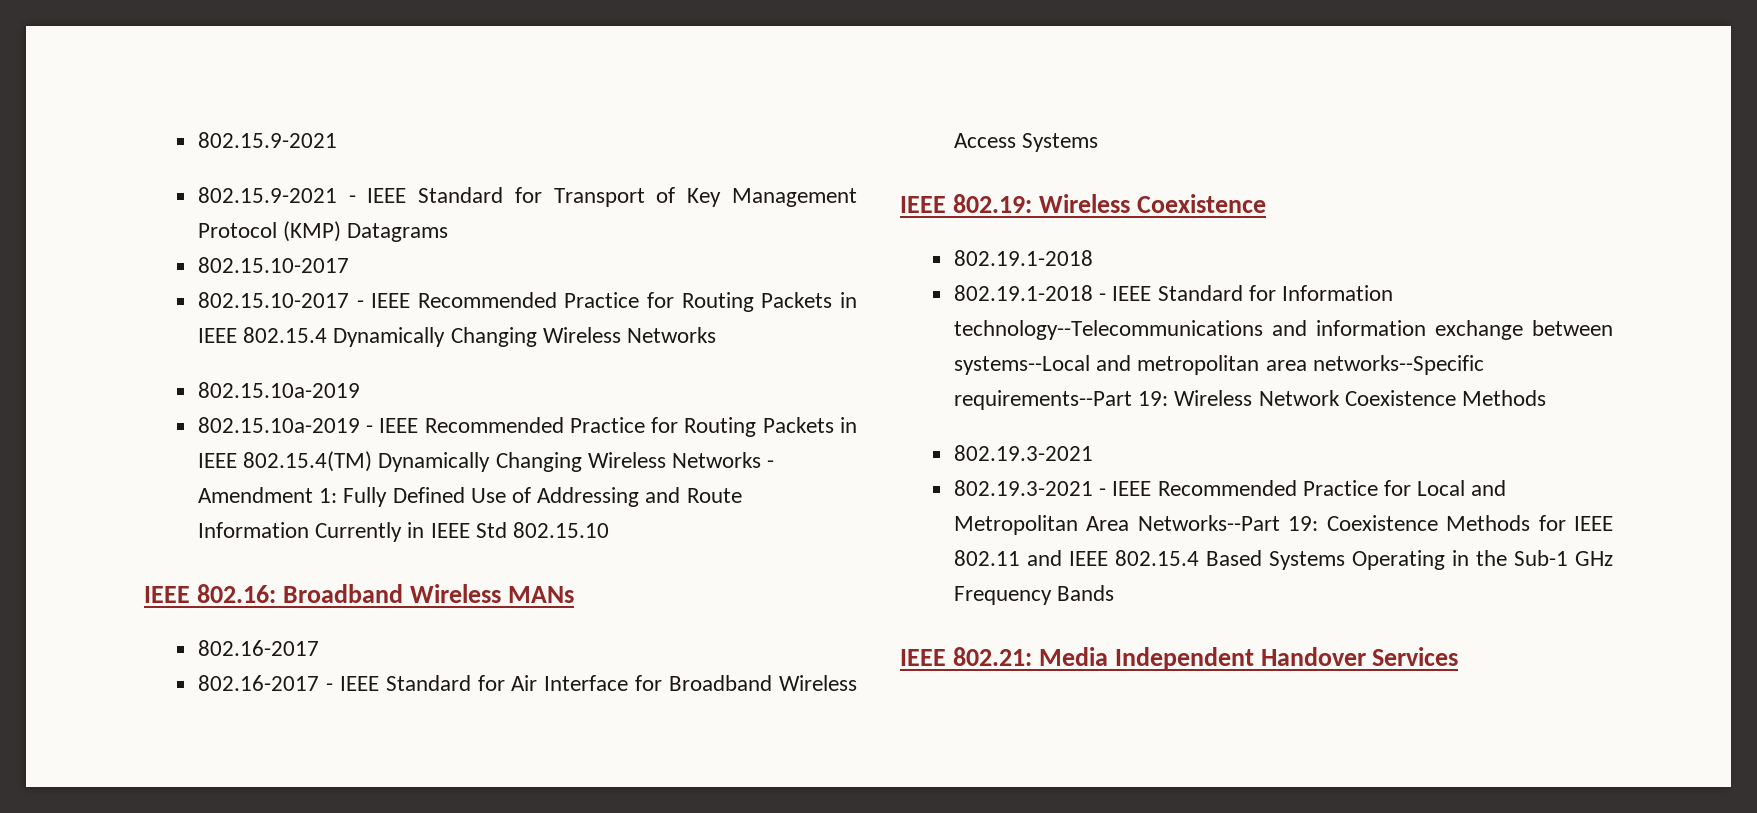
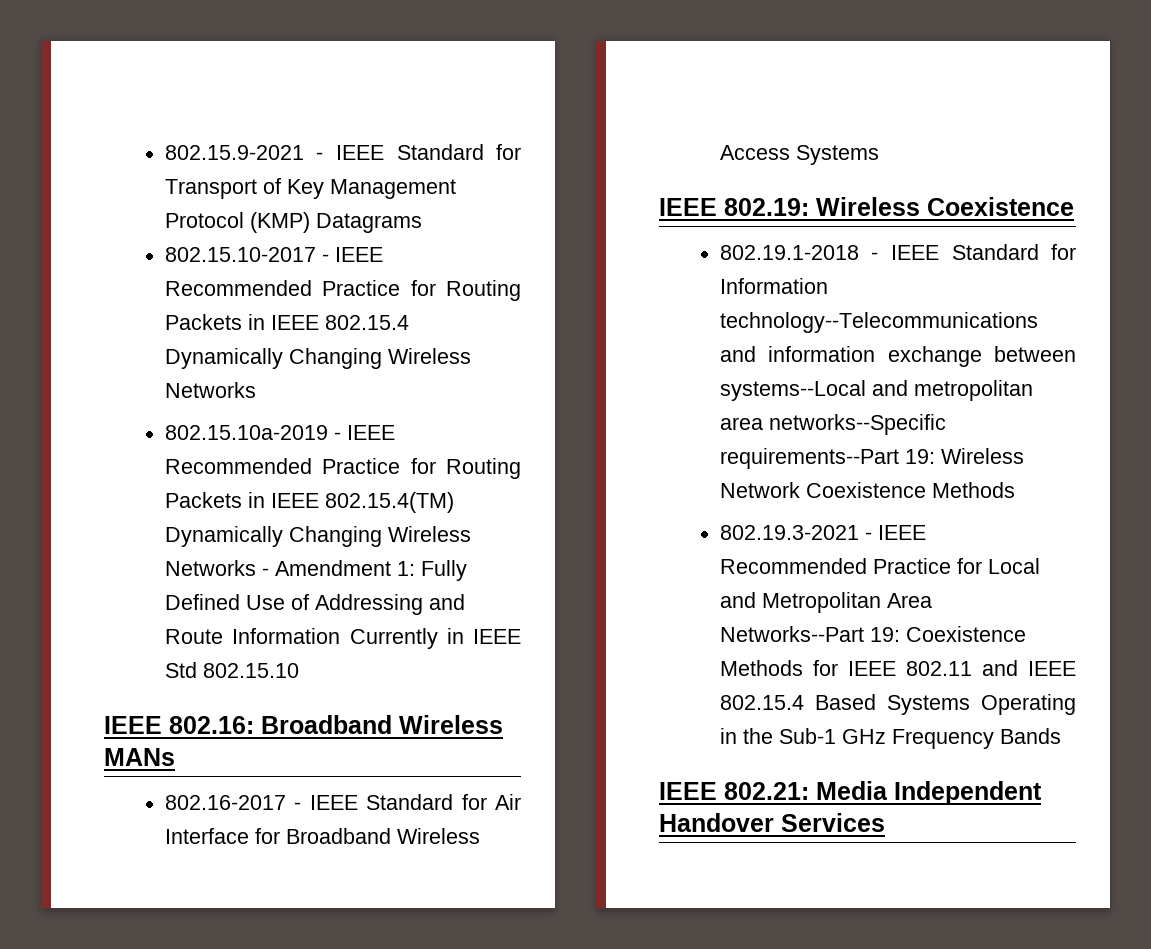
[197,132,337,148] [197,187,337,203] 802.15.9-2021 // 802.15.9-2021 -> [164,145,304,160] 802.15.9-2021
[197,292,349,308] // 802.15.10-2017 -> (316, 254) none
[197,417,360,433] // 802.15.10a-2019 -> (328, 432) none
[197,675,319,691] // 802.16-2017 -> (286, 802) none
[953,285,1093,301] // 802.19.1-2018 -> (859, 252) none
[953,480,1093,496] // 802.19.3-2021 -> (859, 532) none

